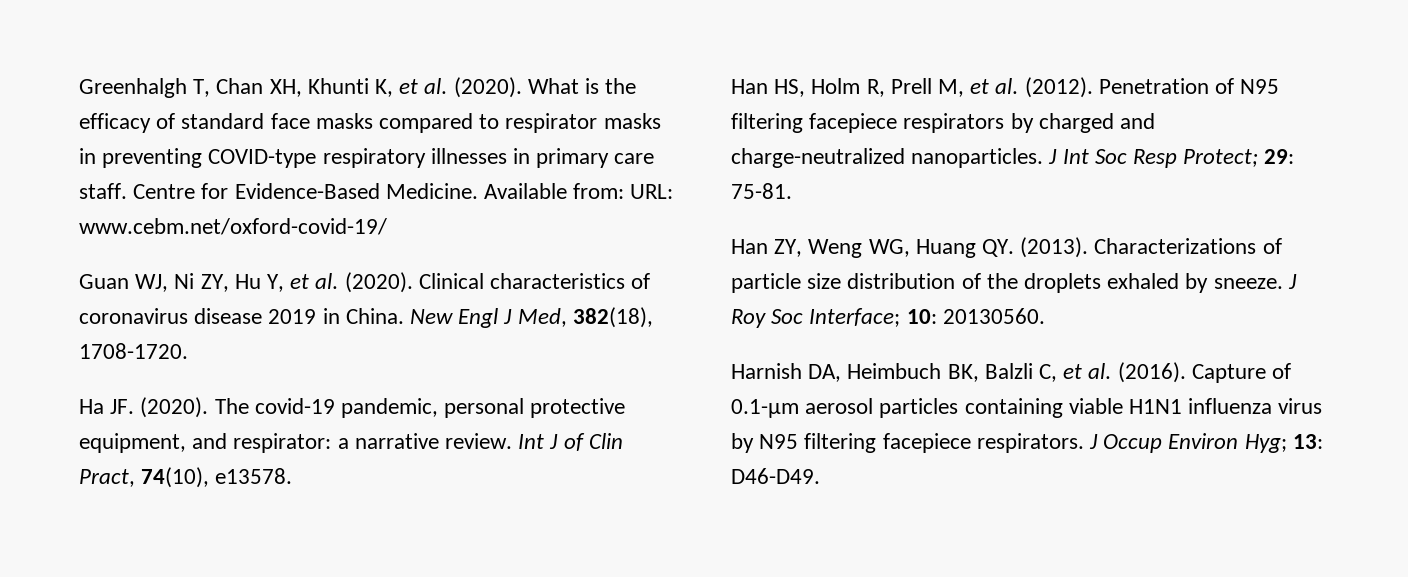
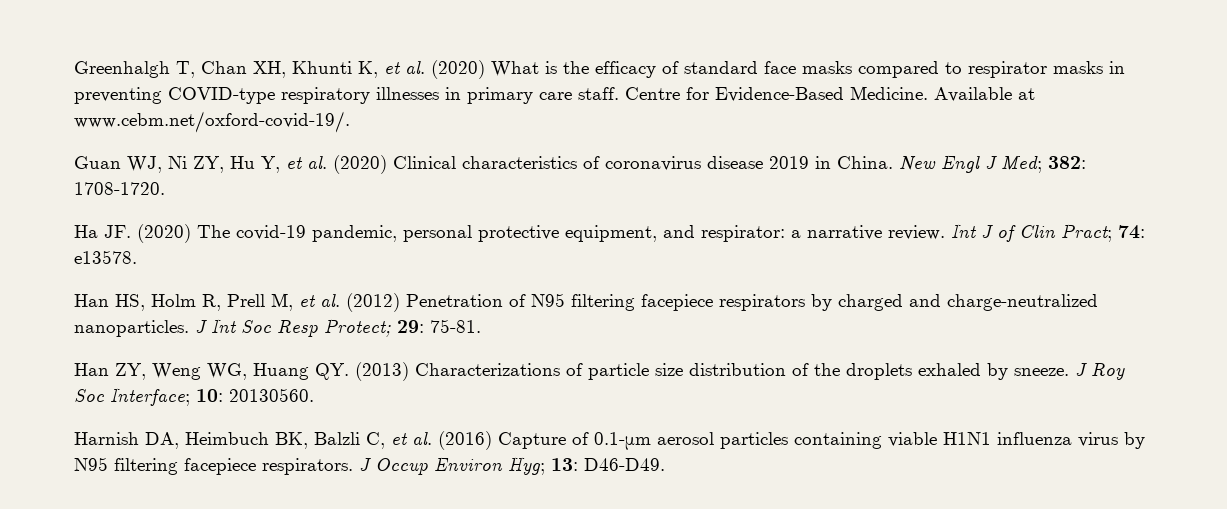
[453,77,522,98] (2020). -> [431,60,485,79] (2020)
[573,183,674,199] [79,218,387,235] from: URL: www.cebm.net/oxford-covid-19/ -> [1018,88,1035,100] [74,111,350,133] at www.cebm.net/oxford-covid-19/.
[344,272,413,293] (2020). -> [333,155,387,174] (2020)
[517,307,653,328] Med, 382(18), -> [1001,155,1086,173] Med; 382:
[140,397,209,418] (2020). -> [137,224,191,243] (2020)
[79,467,210,488] Pract, 74(10), -> [1061,224,1145,242] Pract; 74:
[1024,77,1093,98] (2012). -> [346,293,400,312] (2012)
[1020,237,1089,258] (2013). -> [355,362,409,381] (2013)
[1117,362,1186,383] (2016). -> [438,431,492,450] (2016)

